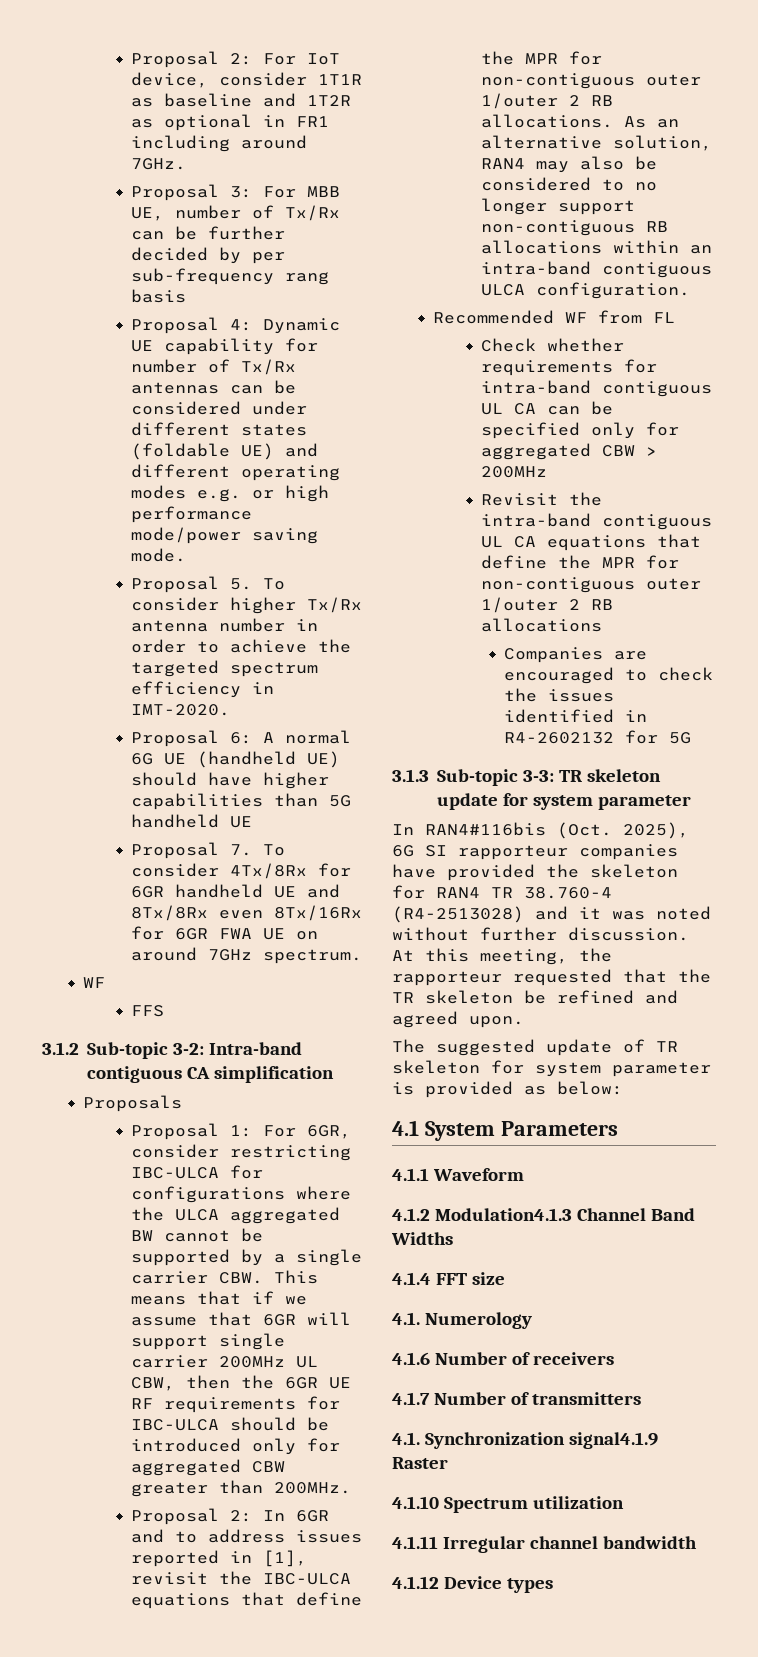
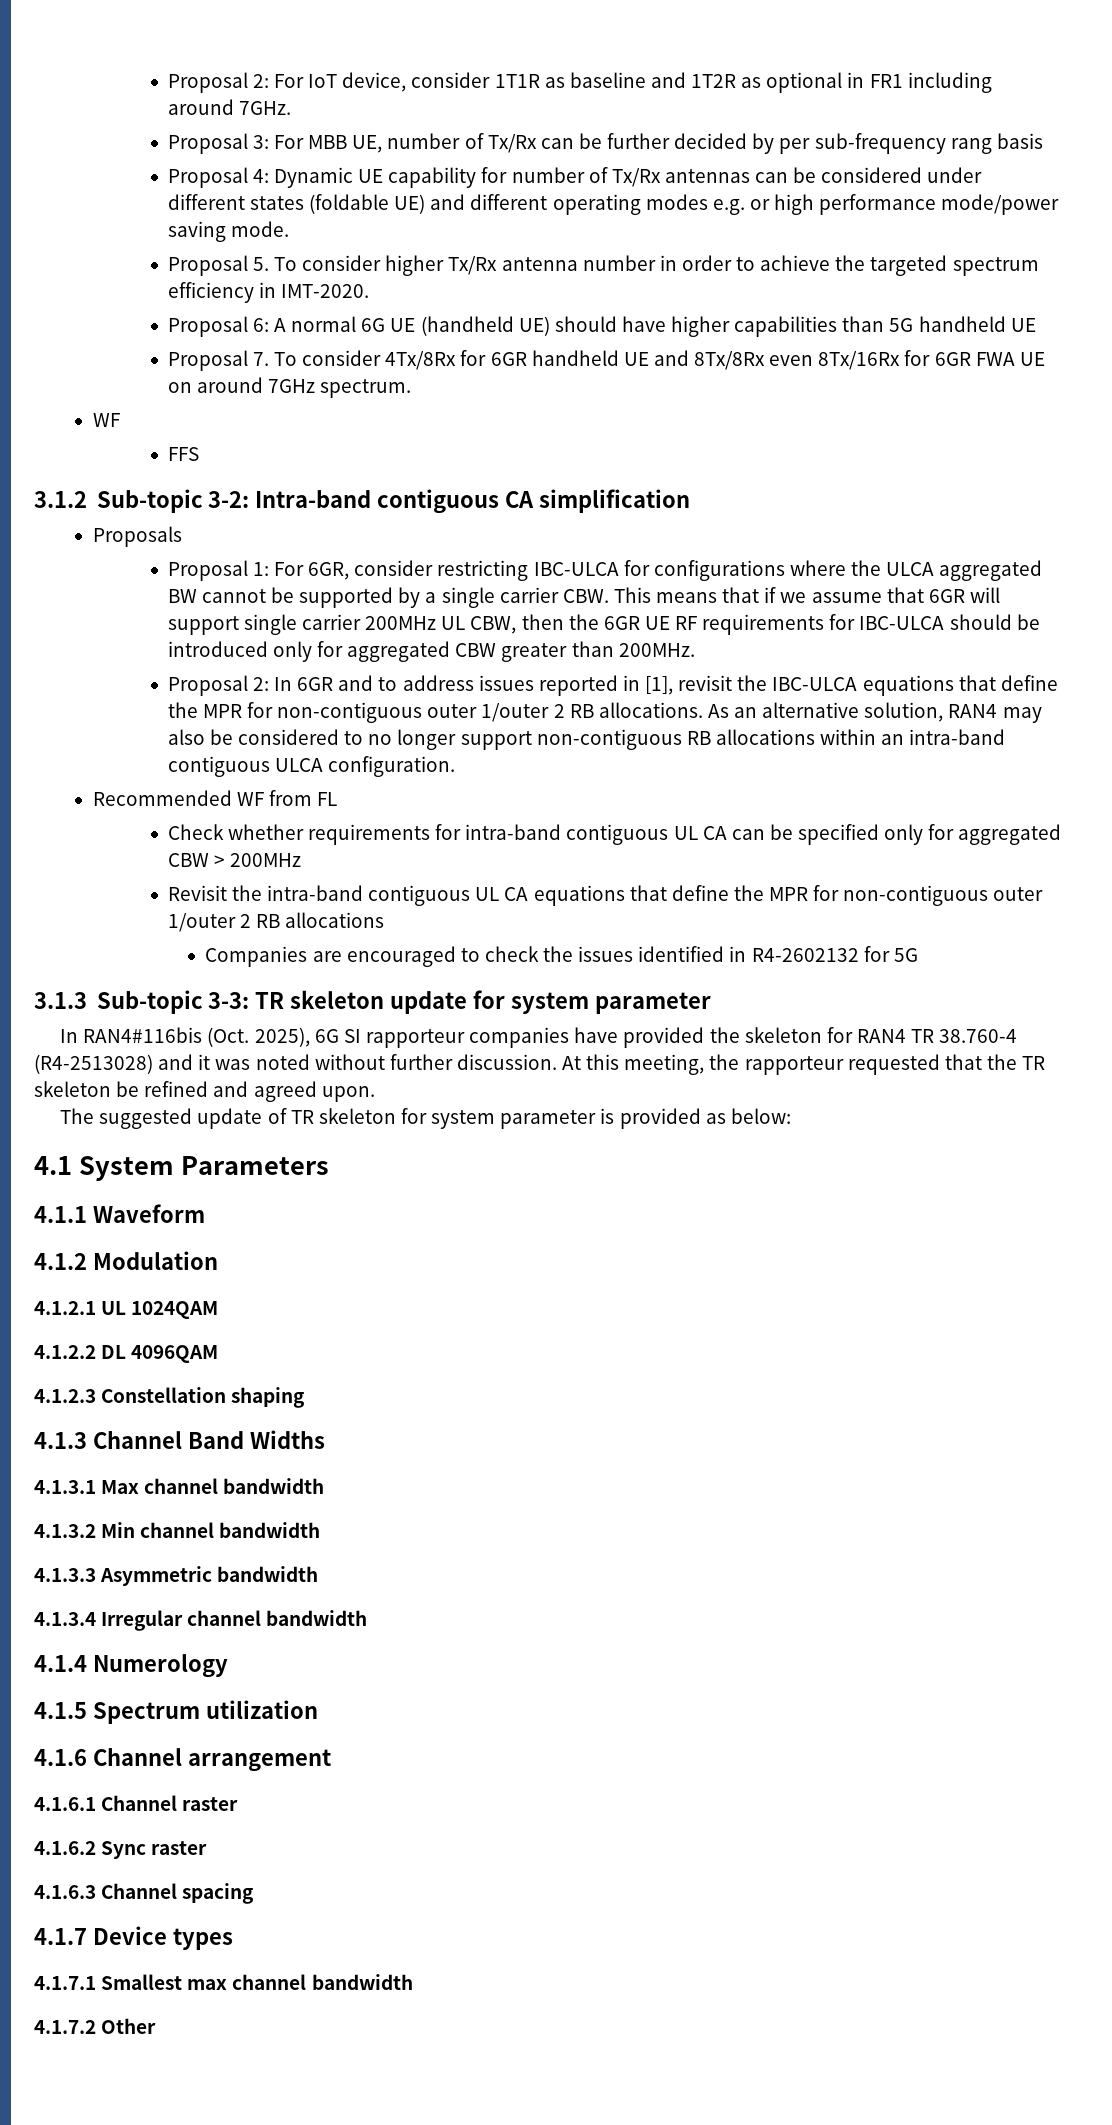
[434,1208,695,1221] [391,1232,453,1245] [392,1272,505,1285] [392,1312,532,1329] [392,1352,614,1365] [392,1392,641,1405] [392,1432,658,1449] [392,1457,448,1469] [392,1496,624,1513] [392,1536,697,1553] [392,1576,553,1593] Modulation4.1.3 Channel Band Widths // 4.1.4 FFT size // 4.1. Numerology // 4.1.6 Number of receivers // 4.1.7 Number of transmitters // 4.1. Synchronization signal4.1.9 Raster // 4.1.10 Spectrum utilization // 4.1.11 Irregular channel bandwidth // 4.1.12 Device types -> [92,1251,218,1270] [34,1301,219,1319] [34,1345,219,1363] [34,1387,306,1408] [34,1430,325,1449] [34,1478,325,1494] [34,1522,321,1538] [34,1566,319,1586] [34,1610,368,1631] [34,1654,228,1678] [34,1700,318,1724] [34,1748,331,1772] [34,1795,239,1811] [34,1841,208,1859] [34,1883,255,1904] [34,1926,233,1950] [34,1974,413,1990] [34,2018,157,2034] Modulation // 4.1.2.1 UL 1024QAM // 4.1.2.2 DL 4096QAM // 4.1.2.3 Constellation shaping // 4.1.3 Channel Band Widths // 4.1.3.1 Max channel bandwidth // 4.1.3.2 Min channel bandwidth // 4.1.3.3 Asymmetric bandwidth // 4.1.3.4 Irregular channel bandwidth // 4.1.4 Numerology // 4.1.5 Spectrum utilization // 4.1.6 Channel arrangement // 4.1.6.1 Channel raster // 4.1.6.2 Sync raster // 4.1.6.3 Channel spacing // 4.1.7 Device types // 4.1.7.1 Smallest max channel bandwidth // 4.1.7.2 Other

